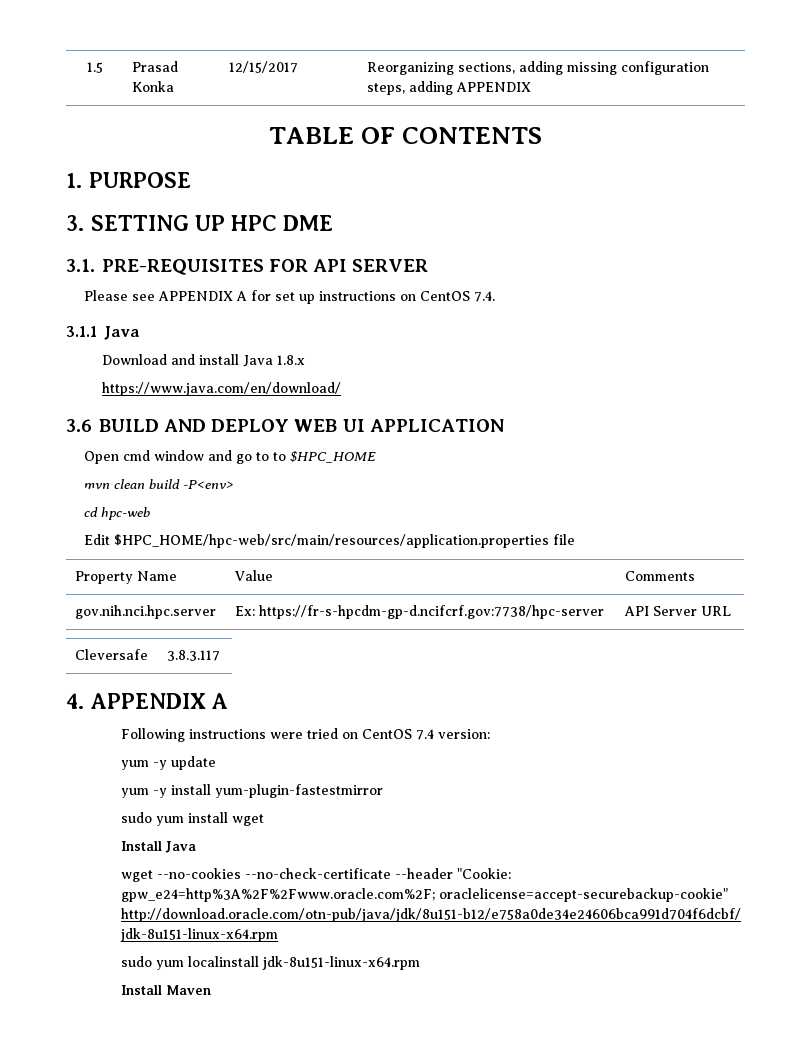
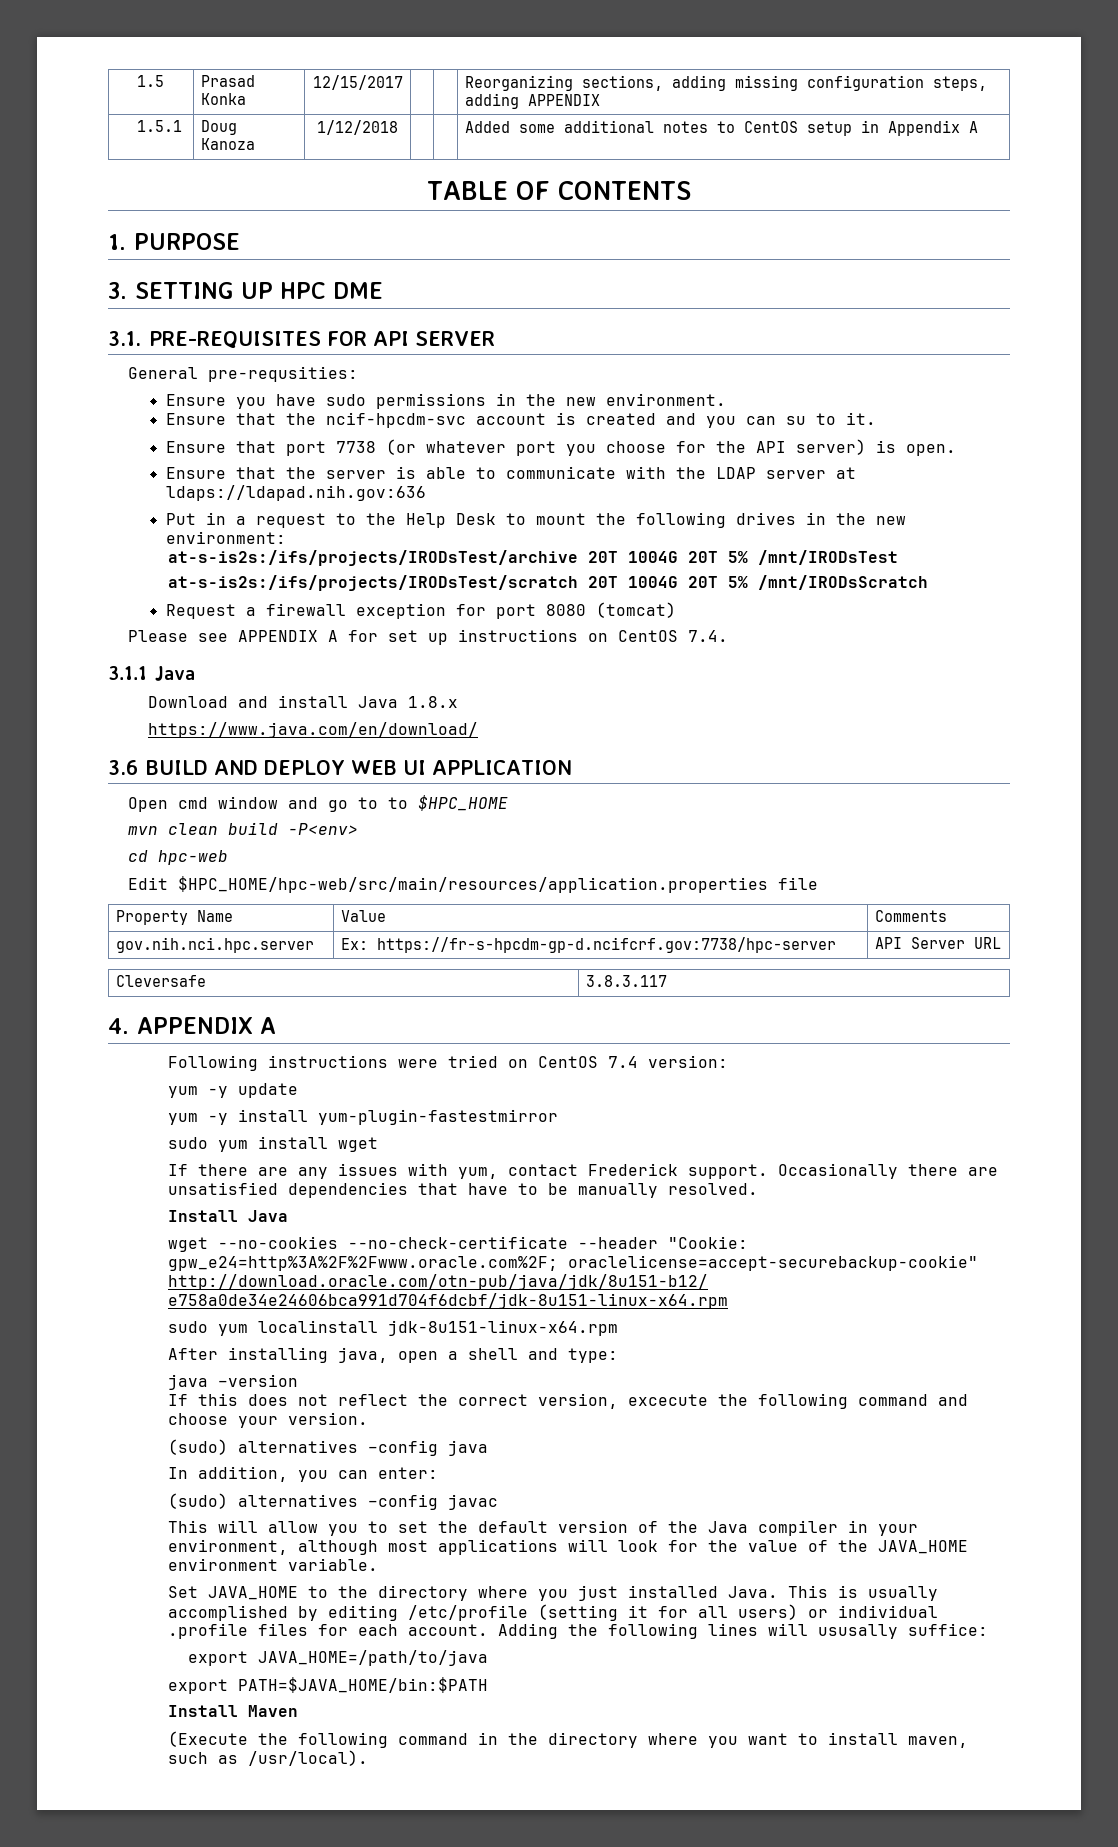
(532, 87) none -> [136,120,182,132] [200,120,237,135] [200,138,255,150] [317,120,398,135] [464,120,978,136] // 1.5.1 | Doug Kanoza | 1/12/2018 | | | Added some additional notes to CentOS setup in Appendix A
(429, 265) none -> [128,366,359,382] [165,393,726,409] [165,412,876,428] [165,439,956,456] [165,466,856,479] [165,485,426,501] [165,512,906,528] [165,531,286,544] [168,550,899,566] [168,575,929,591] [165,602,676,619] // General pre-requsities: // Ensure you have sudo permissions in the new environment. // Ensure that the ncif-hpcdm-svc account is created and you can su to it. // Ensure that port 7738 (or whatever port you choose for the API server) is open. // Ensure that the server is able to communicate with the LDAP server at ldaps://ldapad.nih.gov:636 // Put in a request to the Help Desk to mount the following drives in the new environment: // at-s-is2s:/ifs/projects/IRODsTest/archive 20T 1004G 20T 5% /mnt/IRODsTest // at-s-is2s:/ifs/projects/IRODsTest/scratch 20T 1004G 20T 5% /mnt/IRODsScratch // Request a firewall exception for port 8080 (tomcat)
(264, 820) none -> [168,1163,999,1179] [168,1182,759,1198] // If there are any issues with yum, contact Frederick support. Occasionally there are unsatisfied dependencies that have to be manually resolved.
[120,985,211,995] Install Maven -> [168,1347,619,1363] [168,1374,299,1390] [168,1393,969,1409] [168,1412,369,1428] [168,1439,489,1456] [168,1466,439,1482] [168,1493,499,1510] [168,1520,919,1536] [168,1539,969,1555] [168,1558,379,1571] [168,1585,939,1601] [168,1604,939,1621] [168,1623,989,1639] [188,1650,489,1666] [168,1677,489,1694] [168,1705,299,1717] [168,1731,969,1748] [168,1750,369,1766] After installing java, open a shell and type: // java –version // If this does not reflect the correct version, excecute the following command and choose your version. // (sudo) alternatives –config java // In addition, you can enter: // (sudo) alternatives –config javac // This will allow you to set the default version of the Java compiler in your environment, although most applications will look for the value of the JAVA_HOME environment variable. // Set JAVA_HOME to the directory where you just installed Java. This is usually accomplished by editing /etc/profile (setting it for all users) or individual .profile files for each account. Adding the following lines will ususally suffice: // export JAVA_HOME=/path/to/java // export PATH=$JAVA_HOME/bin:$PATH // Install Maven // (Execute the following command in the directory where you want to install maven, such as /usr/local).

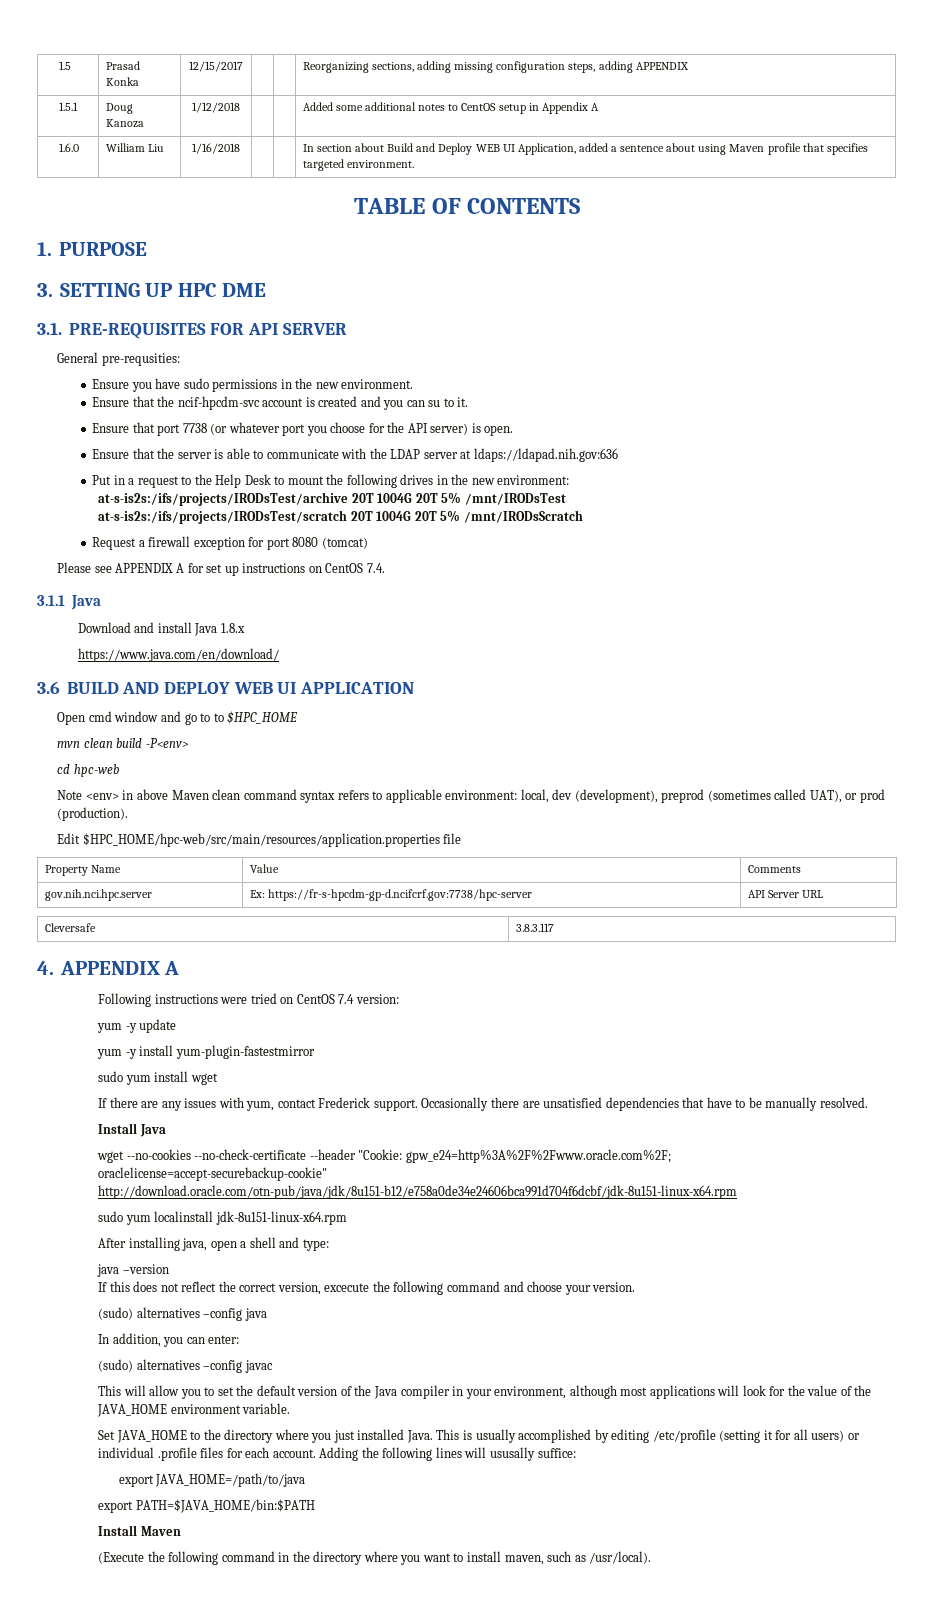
(978, 127) none -> [58,143,79,152] [105,143,165,152] [192,143,240,154] [302,143,868,155] [302,159,415,171] // 1.6.0 | William Liu | 1/16/2018 | | | In section about Build and Deploy WEB UI Application, added a sentence about using Maven profile that specifies targeted environment.
(229, 857) none -> [57,789,885,803] [57,807,129,821] // Note <env> in above Maven clean command syntax refers to applicable environment: local, dev (development), preprod (sometimes called UAT), or prod (production).

